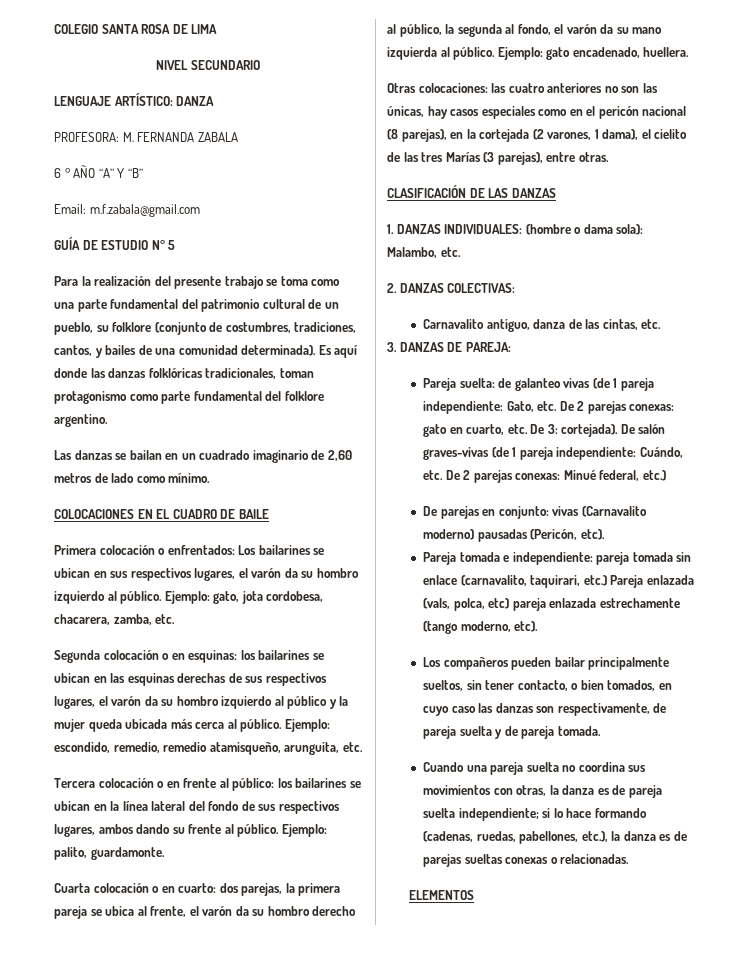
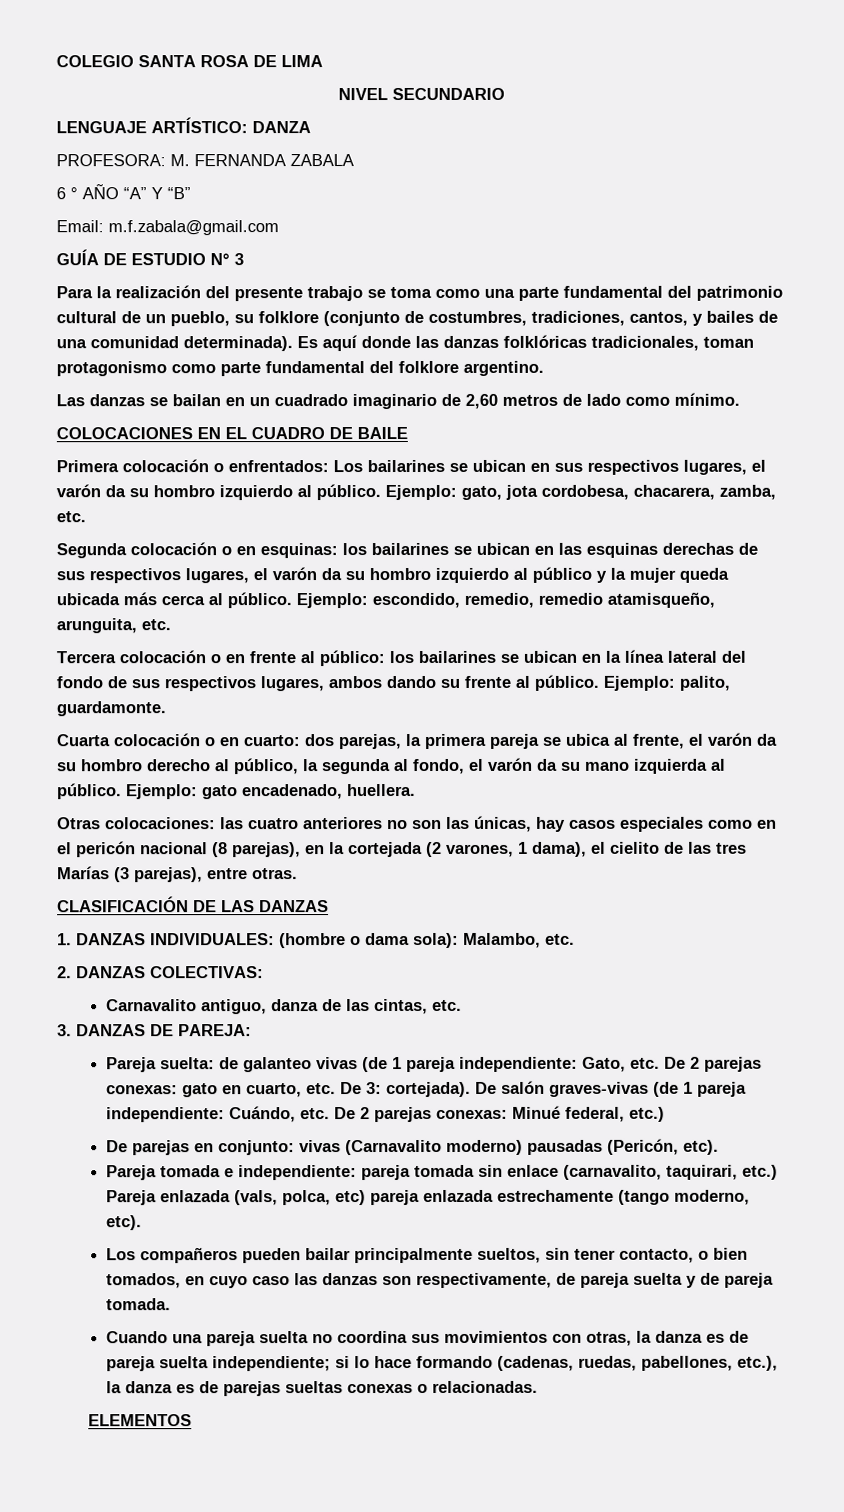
[168,240,176,250] 5 -> [234,253,244,266] 3

